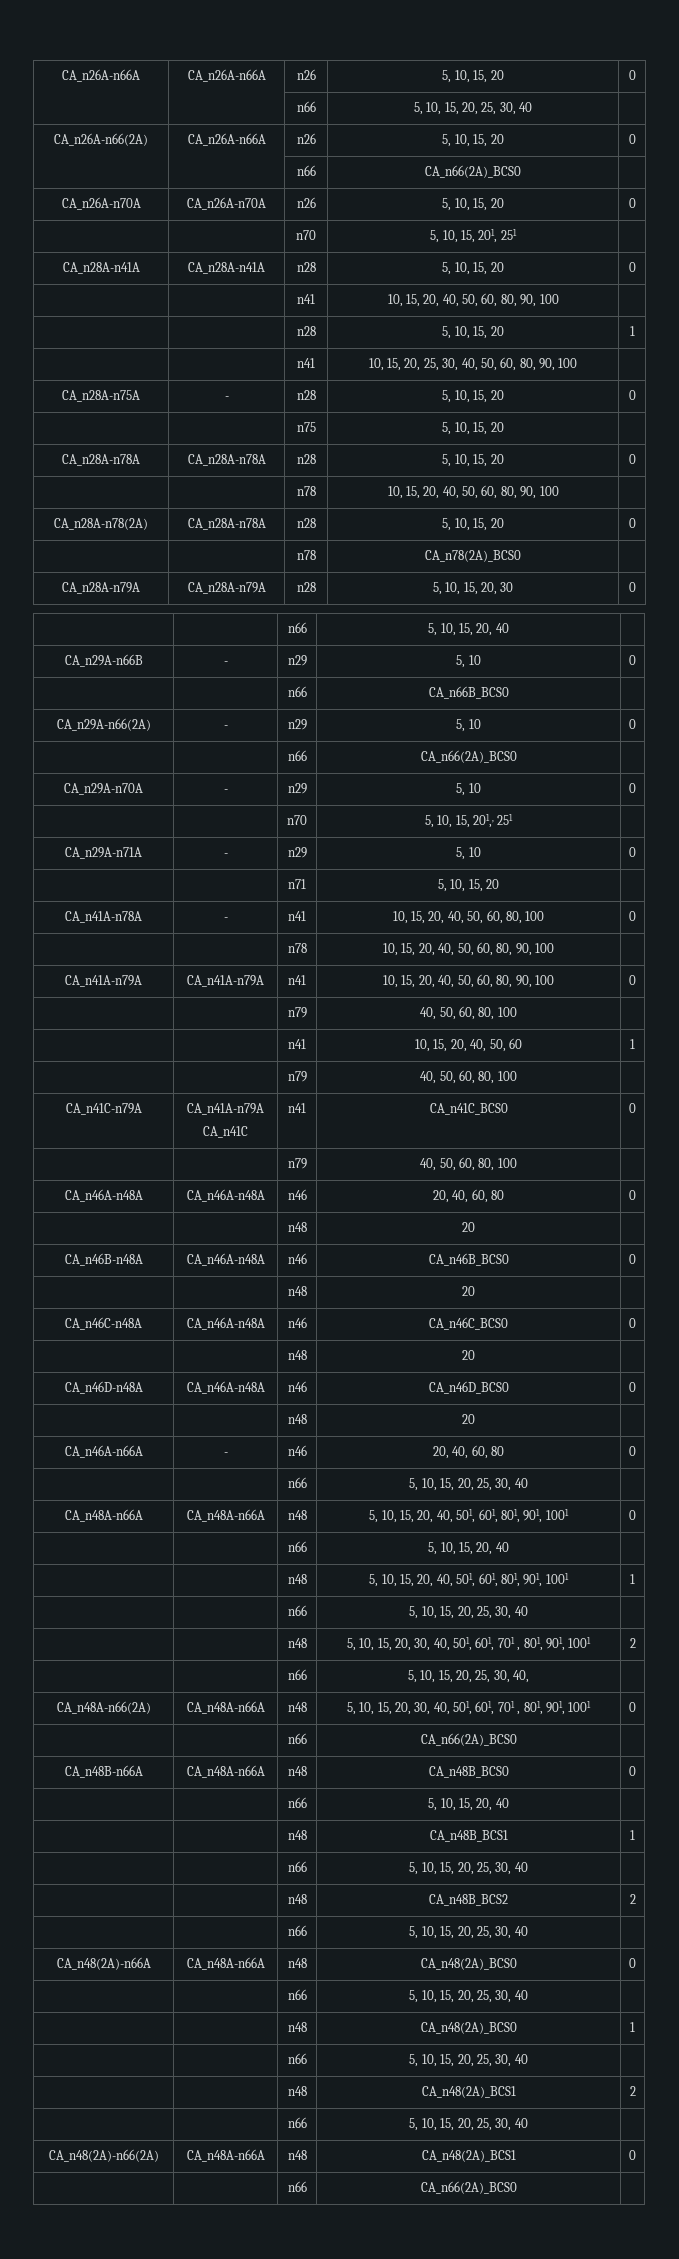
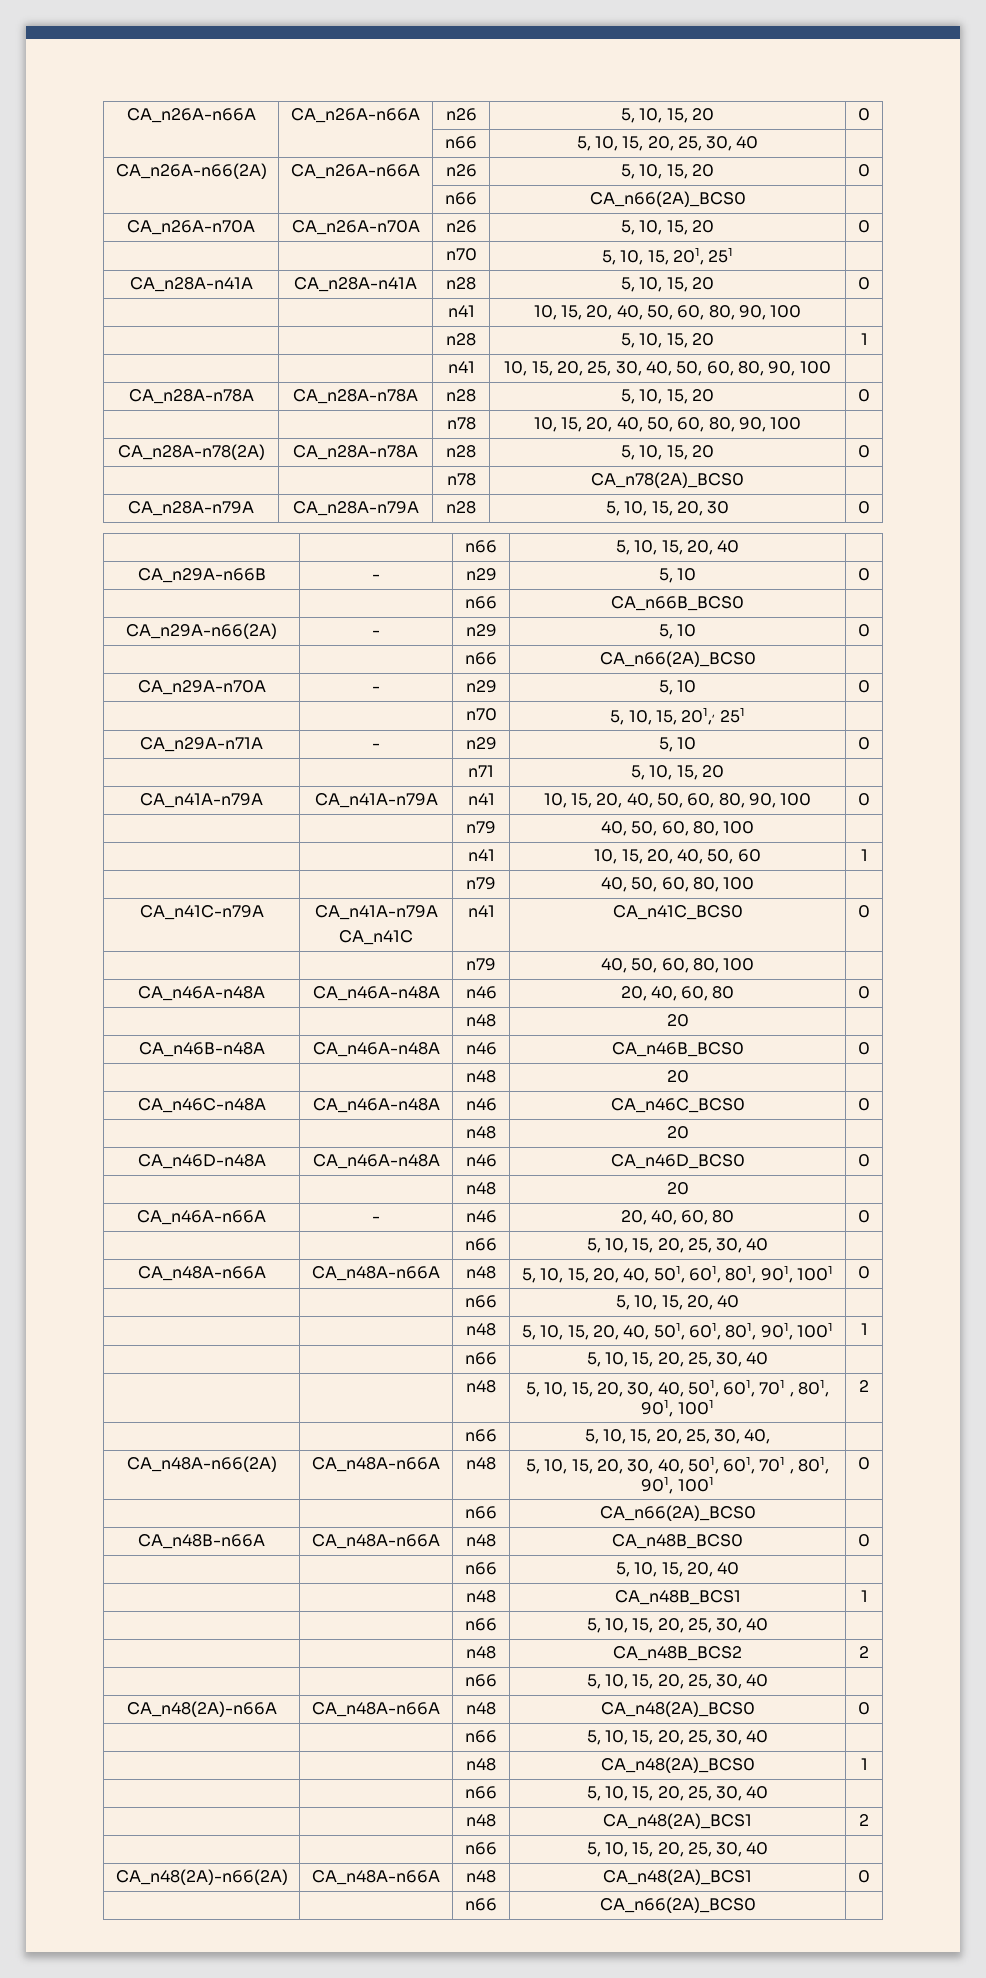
[62,390,140,402] [224,396,229,400] [296,390,316,400] [442,390,504,403] [628,390,636,400] [296,422,316,432] [442,422,504,435] // CA_n28A-n75A | - | n28 | 5, 10, 15, 20 | 0 // | | n75 | 5, 10, 15, 20 | -> (831, 367) none
[65,911,142,923] [223,917,228,921] [288,911,306,921] [392,910,545,924] [629,911,636,921] [287,943,307,953] [383,942,554,956] // CA_n41A-n78A | - | n41 | 10, 15, 20, 40, 50, 60, 80, 100 | 0 // | | n78 | 10, 15, 20, 40, 50, 60, 80, 90, 100 | -> (724, 771) none

